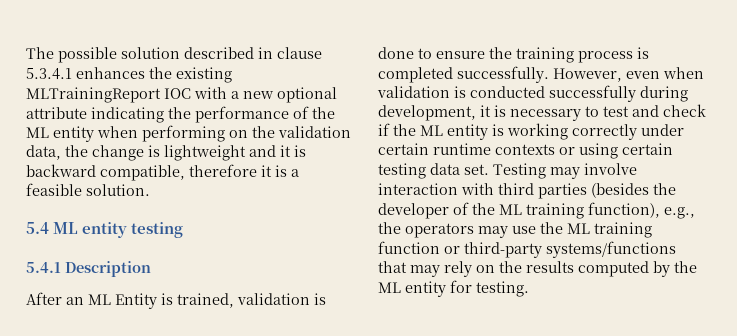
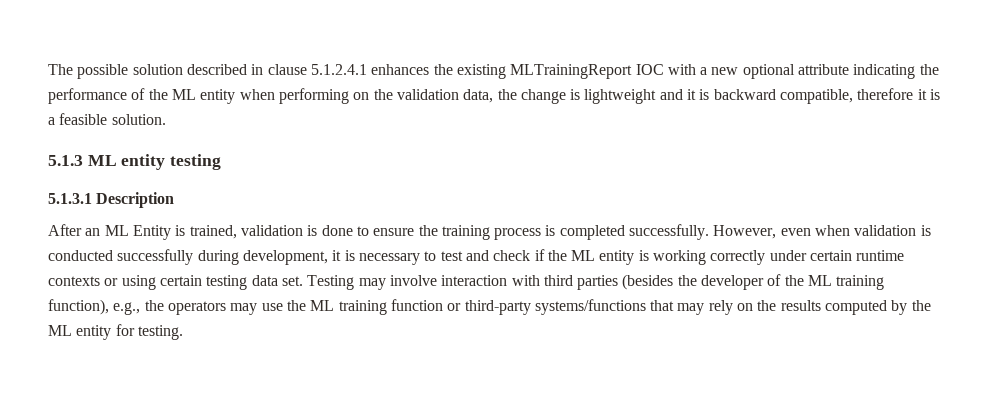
[26,68,72,80] 5.3.4.1 -> [310,64,367,75] 5.1.2.4.1
[26,222,49,234] 5.4 -> [48,155,83,166] 5.1.3
[26,262,61,273] 5.4.1 -> [48,193,92,204] 5.1.3.1

